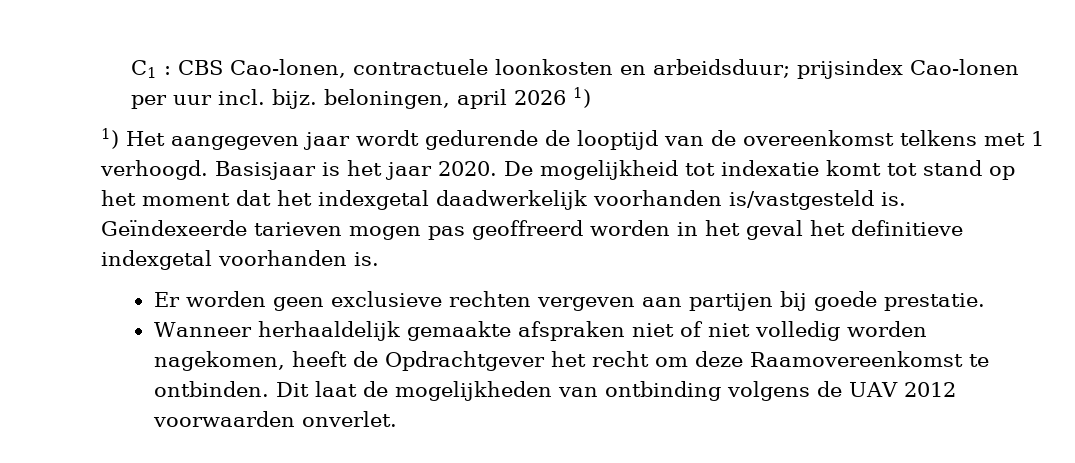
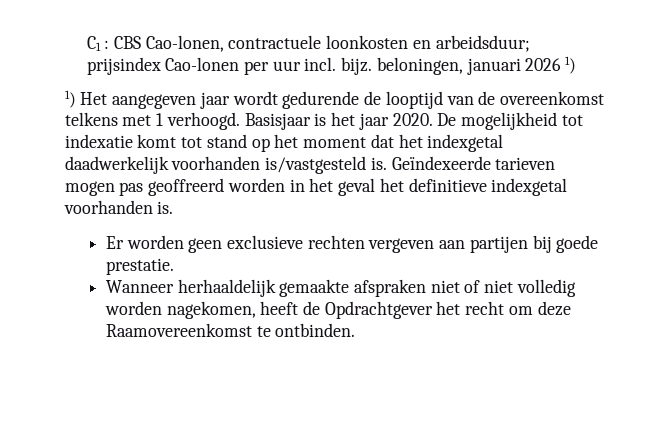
[457,89,508,109] april -> [466,58,521,75] januari
[275,381,956,401] [152,411,397,427] Dit laat de mogelijkheden van ontbinding volgens de UAV 2012 voorwaarden onverlet. -> (356, 330) none

